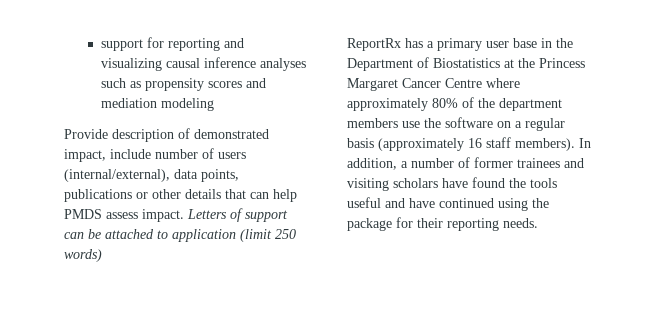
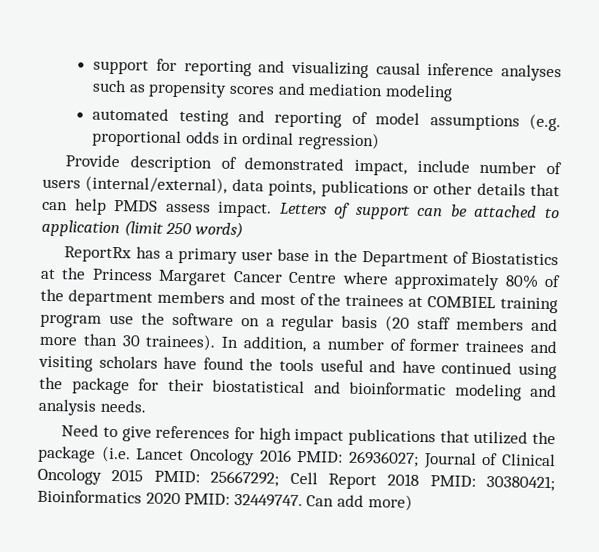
(215, 104) none -> [92,107,561,132] [92,129,380,151] // automated testing and reporting of model assumptions (e.g. proportional odds in ordinal regression)
(398, 123) none -> [228,291,558,314] [40,313,102,328] and most of the trainees at COMBIEL training program
[378,137,575,151] (approximately 16 staff members). -> [385,315,559,332] [39,333,217,351] (20 staff members and more than 30 trainees).
[447,218,538,231] reporting needs. -> [212,379,557,401] [38,398,146,416] [61,424,556,447] [37,445,556,469] [37,467,555,492] [37,489,413,511] biostatistical and bioinformatic modeling and analysis needs. // Need to give references for high impact publications that utilized the package (i.e. Lancet Oncology 2016 PMID: 26936027; Journal of Clinical Oncology 2015 PMID: 25667292; Cell Report 2018 PMID: 30380421; Bioinformatics 2020 PMID: 32449747. Can add more)

